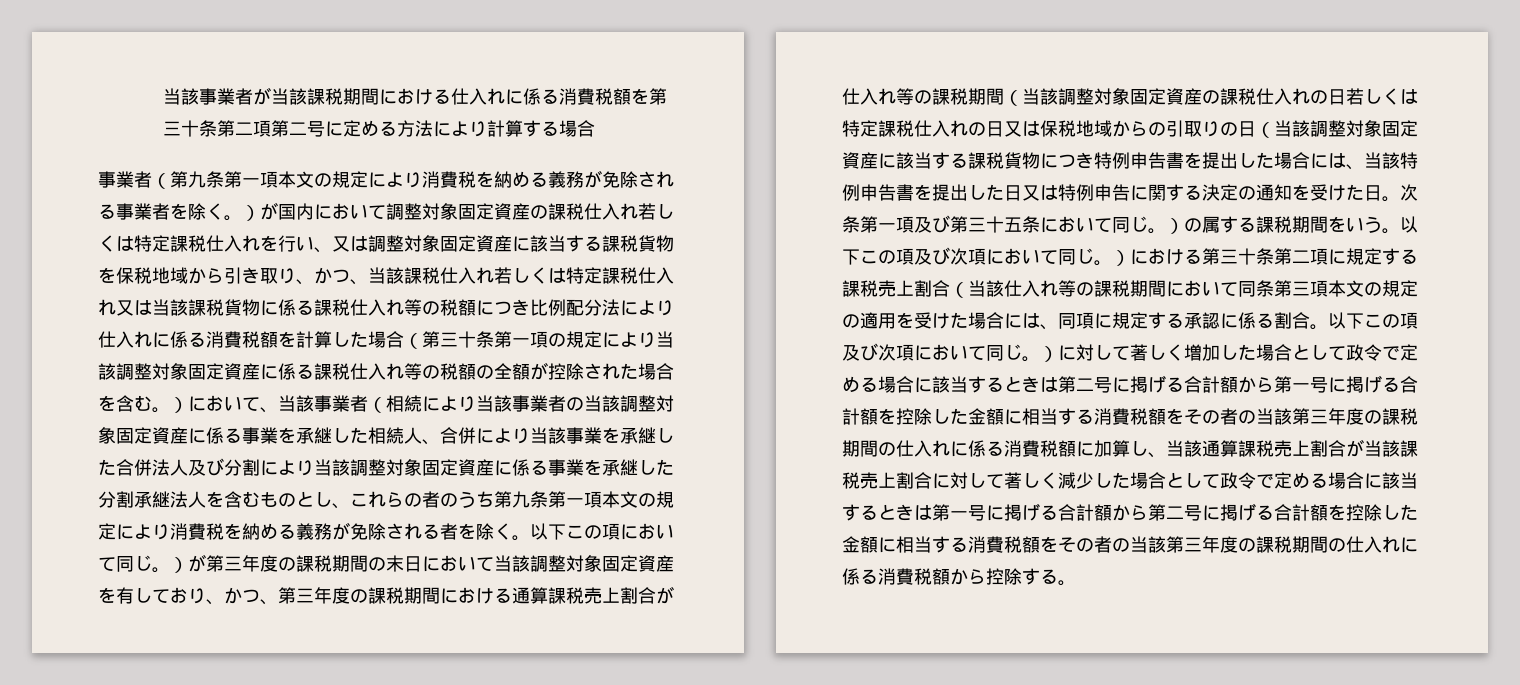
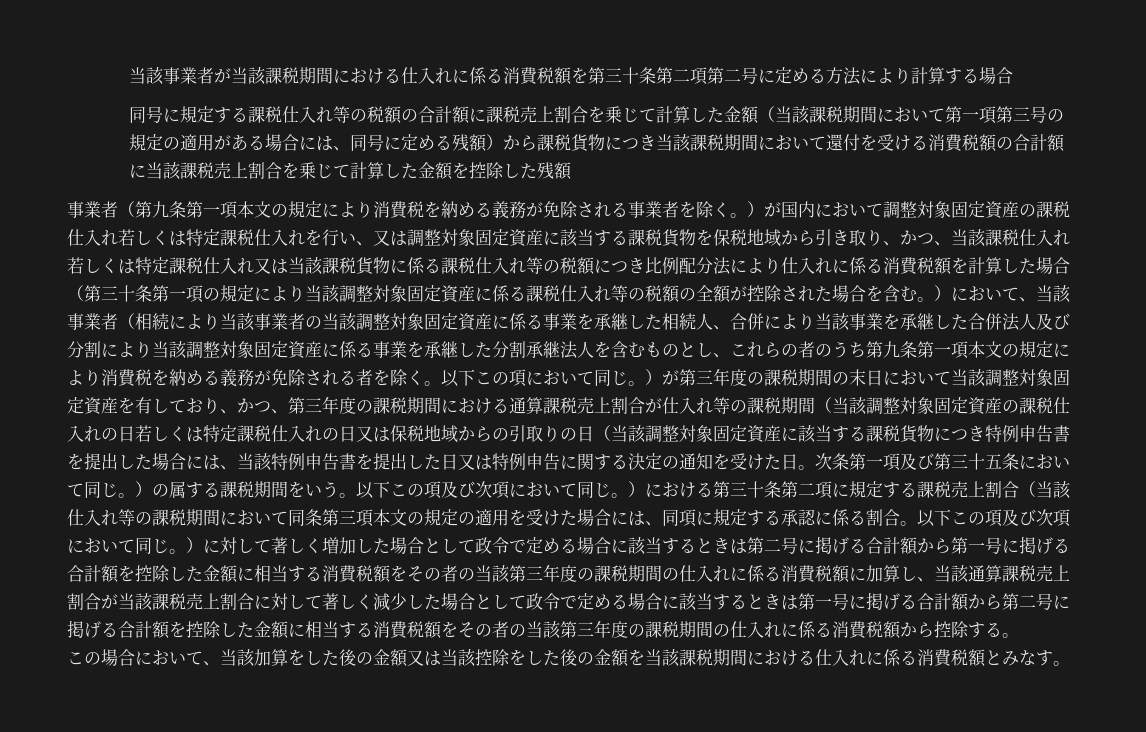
(595, 128) none -> [129,106,1065,124] [129,134,1066,152] [129,162,573,180] // 同号に規定する課税仕入れ等の税額の合計額に課税売上割合を乗じて計算した金額（当該課税期間において第一項第三号の規定の適用がある場合には、同号に定める残額）から課税貨物につき当該課税期間において還付を受ける消費税額の合計額に当該課税売上割合を乗じて計算した金額を控除した残額
(1076, 583) none -> [67,649,1070,667] // この場合において、当該加算をした後の金額又は当該控除をした後の金額を当該課税期間における仕入れに係る消費税額とみなす。

